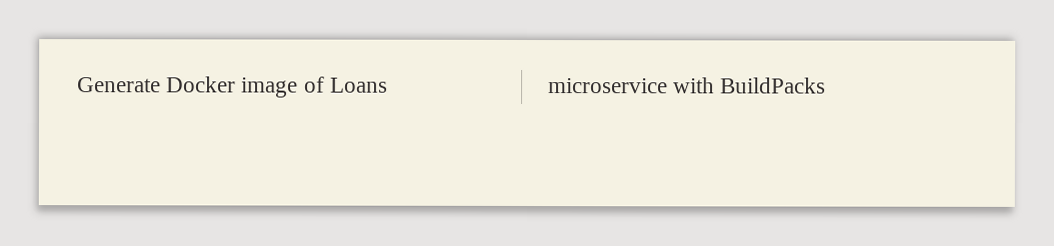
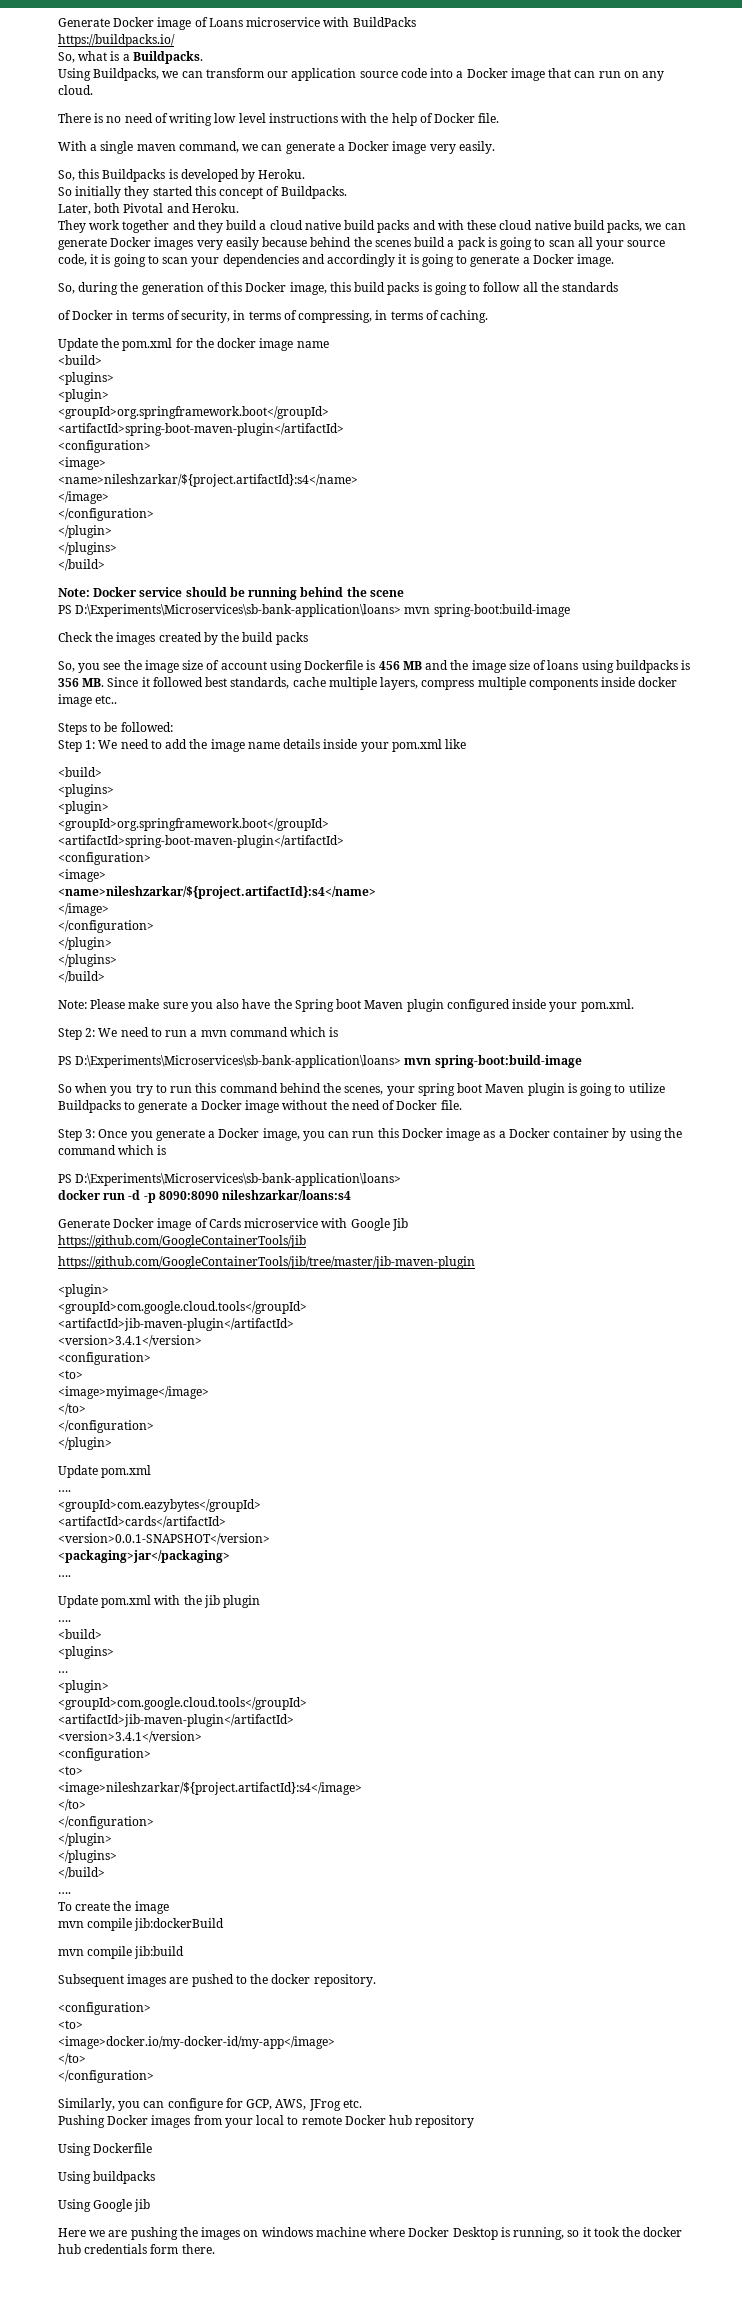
(827, 85) none -> [58,34,175,47] [58,51,203,64] [58,68,665,81] [58,85,93,95] [58,113,500,126] [58,141,495,154] [58,169,306,182] [58,186,347,199] [58,203,239,215] [58,220,686,233] [58,237,666,250] [58,254,615,267] [58,282,619,295] [58,310,489,323] [58,338,329,351] [58,355,102,365] [58,372,114,385] [58,389,109,402] [58,406,329,419] [58,423,344,436] [58,440,151,453] [58,457,106,470] [58,474,358,487] [58,491,109,504] [58,508,154,521] [58,525,112,538] [58,542,117,555] [58,559,105,571] [58,587,404,600] [58,604,570,617] [58,632,308,645] [58,660,691,673] [58,677,678,690] [58,694,118,707] [58,722,173,735] [58,739,467,752] [58,767,102,777] [58,784,114,797] [58,801,109,814] [58,818,329,831] [58,835,344,848] [58,852,151,865] [58,869,106,882] [58,886,376,899] [58,903,109,916] [58,920,154,933] [58,937,112,950] [58,954,117,967] [58,971,105,983] [58,999,634,1012] [58,1027,339,1040] [58,1055,582,1068] [58,1083,665,1096] [58,1100,462,1113] [58,1128,682,1141] [58,1145,167,1155] [58,1173,402,1186] [58,1190,352,1203] [58,1218,408,1231] [58,1235,306,1248] [58,1256,475,1269] [58,1284,109,1297] [58,1301,307,1314] [58,1318,294,1331] [58,1335,202,1347] [58,1352,151,1365] [58,1370,83,1379] [58,1386,209,1399] [58,1403,86,1415] [58,1420,154,1433] [58,1437,112,1450] [58,1465,152,1478] [58,1490,71,1492] [58,1499,261,1512] [58,1516,226,1528] [58,1533,270,1545] [58,1550,230,1563] [58,1575,71,1577] [58,1595,261,1608] [58,1620,71,1622] [58,1629,102,1639] [58,1646,114,1659] [58,1671,68,1673] [58,1680,109,1693] [58,1697,307,1710] [58,1714,294,1727] [58,1731,202,1743] [58,1748,151,1761] [58,1766,83,1775] [58,1782,362,1795] [58,1799,86,1811] [58,1816,154,1829] [58,1833,112,1846] [58,1850,117,1863] [58,1867,105,1879] [58,1892,71,1894] [58,1901,169,1914] [58,1918,225,1931] [58,1946,185,1959] [58,1974,376,1987] [58,2002,151,2015] [58,2020,83,2029] [58,2036,335,2049] [58,2053,86,2065] [58,2070,154,2083] [58,2098,362,2111] [58,2115,475,2128] [58,2143,153,2156] [58,2171,156,2184] [58,2199,151,2212] [58,2227,683,2240] [58,2244,215,2254] // https://buildpacks.io/ // So, what is a Buildpacks. // Using Buildpacks, we can transform our application source code into a Docker image that can run on any cloud. // There is no need of writing low level instructions with the help of Docker file. // With a single maven command, we can generate a Docker image very easily. // So, this Buildpacks is developed by Heroku. // So initially they started this concept of Buildpacks. // Later, both Pivotal and Heroku. // They work together and they build a cloud native build packs and with these cloud native build packs, we can generate Docker images very easily because behind the scenes build a pack is going to scan all your source code, it is going to scan your dependencies and accordingly it is going to generate a Docker image. // So, during the generation of this Docker image, this build packs is going to follow all the standards // of Docker in terms of security, in terms of compressing, in terms of caching. // Update the pom.xml for the docker image name // <build> // <plugins> // <plugin> // <groupId>org.springframework.boot</groupId> // <artifactId>spring-boot-maven-plugin</artifactId> // <configuration> // <image> // <name>nileshzarkar/${project.artifactId}:s4</name> // </image> // </configuration> // </plugin> // </plugins> // </build> // Note: Docker service should be running behind the scene // PS D:\Experiments\Microservices\sb-bank-application\loans> mvn spring-boot:build-image // Check the images created by the build packs // So, you see the image size of account using Dockerfile is 456 MB and the image size of loans using buildpacks is 356 MB. Since it followed best standards, cache multiple layers, compress multiple components inside docker image etc.. // Steps to be followed: // Step 1: We need to add the image name details inside your pom.xml like // <build> // <plugins> // <plugin> // <groupId>org.springframework.boot</groupId> // <artifactId>spring-boot-maven-plugin</artifactId> // <configuration> // <image> // <name>nileshzarkar/${project.artifactId}:s4</name> // </image> // </configuration> // </plugin> // </plugins> // </build> // Note: Please make sure you also have the Spring boot Maven plugin configured inside your pom.xml. // Step 2: We need to run a mvn command which is // PS D:\Experiments\Microservices\sb-bank-application\loans> mvn spring-boot:build-image // So when you try to run this command behind the scenes, your spring boot Maven plugin is going to utilize Buildpacks to generate a Docker image without the need of Docker file. // Step 3: Once you generate a Docker image, you can run this Docker image as a Docker container by using the command which is // PS D:\Experiments\Microservices\sb-bank-application\loans> // docker run -d -p 8090:8090 nileshzarkar/loans:s4 // Generate Docker image of Cards microservice with Google Jib // https://github.com/GoogleContainerTools/jib // https://github.com/GoogleContainerTools/jib/tree/master/jib-maven-plugin // <plugin> // <groupId>com.google.cloud.tools</groupId> // <artifactId>jib-maven-plugin</artifactId> // <version>3.4.1</version> // <configuration> // <to> // <image>myimage</image> // </to> // </configuration> // </plugin> // Update pom.xml // …. // <groupId>com.eazybytes</groupId> // <artifactId>cards</artifactId> // <version>0.0.1-SNAPSHOT</version> // <packaging>jar</packaging> // …. // Update pom.xml with the jib plugin // …. // <build> // <plugins> // … // <plugin> // <groupId>com.google.cloud.tools</groupId> // <artifactId>jib-maven-plugin</artifactId> // <version>3.4.1</version> // <configuration> // <to> // <image>nileshzarkar/${project.artifactId}:s4</image> // </to> // </configuration> // </plugin> // </plugins> // </build> // …. // To create the image // mvn compile jib:dockerBuild // mvn compile jib:build // Subsequent images are pushed to the docker repository. // <configuration> // <to> // <image>docker.io/my-docker-id/my-app</image> // </to> // </configuration> // Similarly, you can configure for GCP, AWS, JFrog etc. // Pushing Docker images from your local to remote Docker hub repository // Using Dockerfile // Using buildpacks // Using Google jib // Here we are pushing the images on windows machine where Docker Desktop is running, so it took the docker hub credentials form there.

